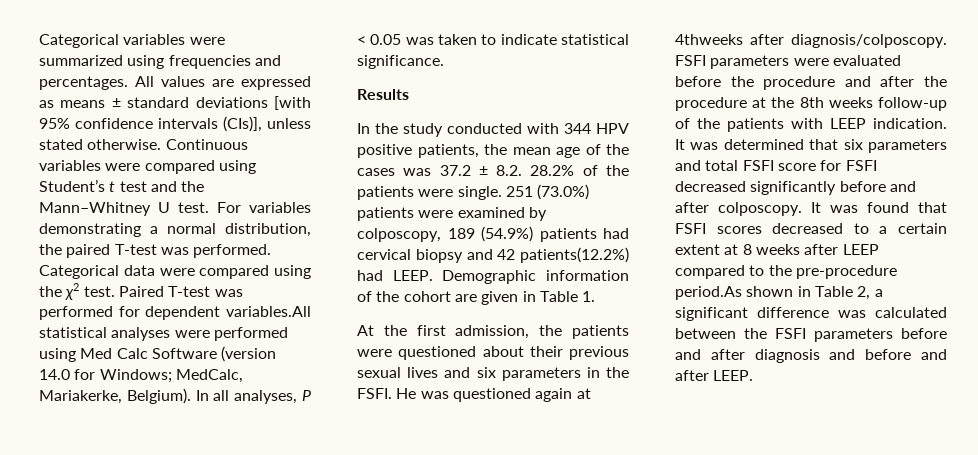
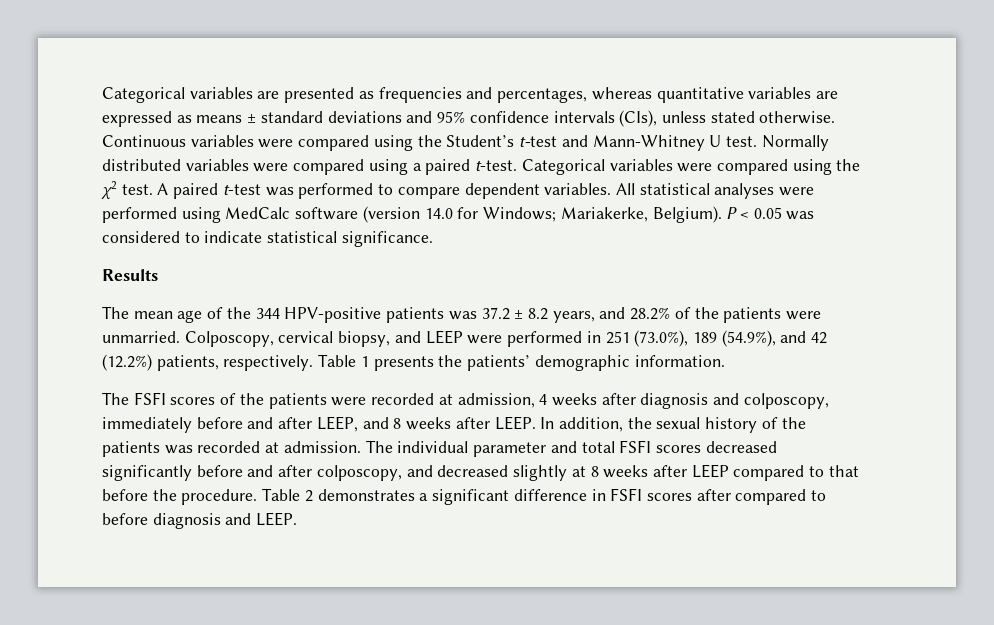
[39,34,225,48] [39,55,281,69] [39,76,205,90] Categorical variables were summarized using frequencies and percentages. All values -> [102,87,812,103] Categorical variables are presented as frequencies and percentages, whereas quantitative variables
[274,96,311,110] [with -> [406,111,433,123] and
[223,116,262,132] (CIs)], -> [619,110,658,127] (CIs),
[39,179,205,192] [39,202,311,216] [39,223,311,237] [39,244,272,258] [39,265,155,279] Student’s t test and the Mann–Whitney U test. For variables demonstrating a normal distribution, the paired T-test was performed. Categorical data -> [417,135,829,151] [102,159,673,175] the Student’s t-test and Mann-Whitney U test. Normally distributed variables were compared using a paired t-test. Categorical variables
[118,286,243,297] [39,306,311,320] Paired T-test was performed for dependent variables.All -> [157,183,635,199] A paired t-test was performed to compare dependent variables. All
[80,348,217,359] Med Calc Software -> [225,207,359,220] MedCalc software
[175,369,243,383] MedCalc, -> (557, 214) none
[195,390,298,404] In all analyses, -> (722, 214) none
[438,34,477,45] taken -> [102,231,180,243] considered
[357,123,629,137] [357,144,629,158] [357,165,523,176] In the study conducted with 344 HPV positive patients, the mean age of the cases was 37.2 ± 8.2. -> [102,306,626,323] The mean age of the 344 HPV-positive patients was 37.2 ± 8.2 years, and
[457,184,590,200] [357,207,547,221] [357,226,629,242] [357,247,629,263] [357,270,629,284] [357,291,596,305] [357,325,629,339] [357,346,629,360] [357,367,629,381] [357,388,591,402] [675,34,947,48] [675,55,901,69] [675,76,947,90] [675,97,947,111] [675,118,947,132] [675,139,947,153] [675,160,877,171] single. 251 (73.0%) patients were examined by colposcopy, 189 (54.9%) patients had cervical biopsy and 42 patients(12.2%) had LEEP. Demographic information of the cohort are given in Table 1. // At the first admission, the patients were questioned about their previous sexual lives and six parameters in the FSFI. He was questioned again at 4thweeks after diagnosis/colposcopy. FSFI parameters were evaluated before the procedure and after the procedure at the 8th weeks follow-up of the patients with LEEP indication. It was determined that six parameters and total FSFI score for FSFI -> [102,330,828,347] [102,354,725,371] [102,392,829,409] [102,416,806,433] [102,440,701,457] unmarried. Colposcopy, cervical biopsy, and LEEP were performed in 251 (73.0%), 189 (54.9%), and 42 (12.2%) patients, respectively. Table 1 presents the patients’ demographic information. // The FSFI scores of the patients were recorded at admission, 4 weeks after diagnosis and colposcopy, immediately before and after LEEP, and 8 weeks after LEEP. In addition, the sexual history of the patients was recorded at admission. The individual parameter and total FSFI scores
[718,202,947,216] [675,223,947,234] [675,244,720,255] colposcopy. It was found that FSFI scores decreased to a certain extent -> [316,465,568,481] colposcopy, and decreased slightly
[768,265,897,279] [675,286,883,300] [675,307,947,321] [675,328,947,342] [675,349,947,363] [675,370,709,381] the pre-procedure period.As shown in Table 2, a significant difference was calculated between the FSFI parameters before and after diagnosis and before and after -> [828,465,859,477] [102,488,827,505] [102,513,252,529] that before the procedure. Table 2 demonstrates a significant difference in FSFI scores after compared to before diagnosis and

